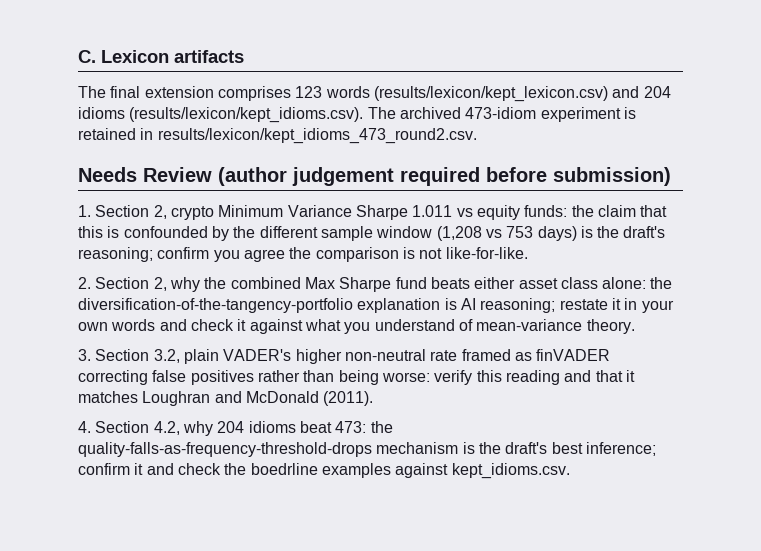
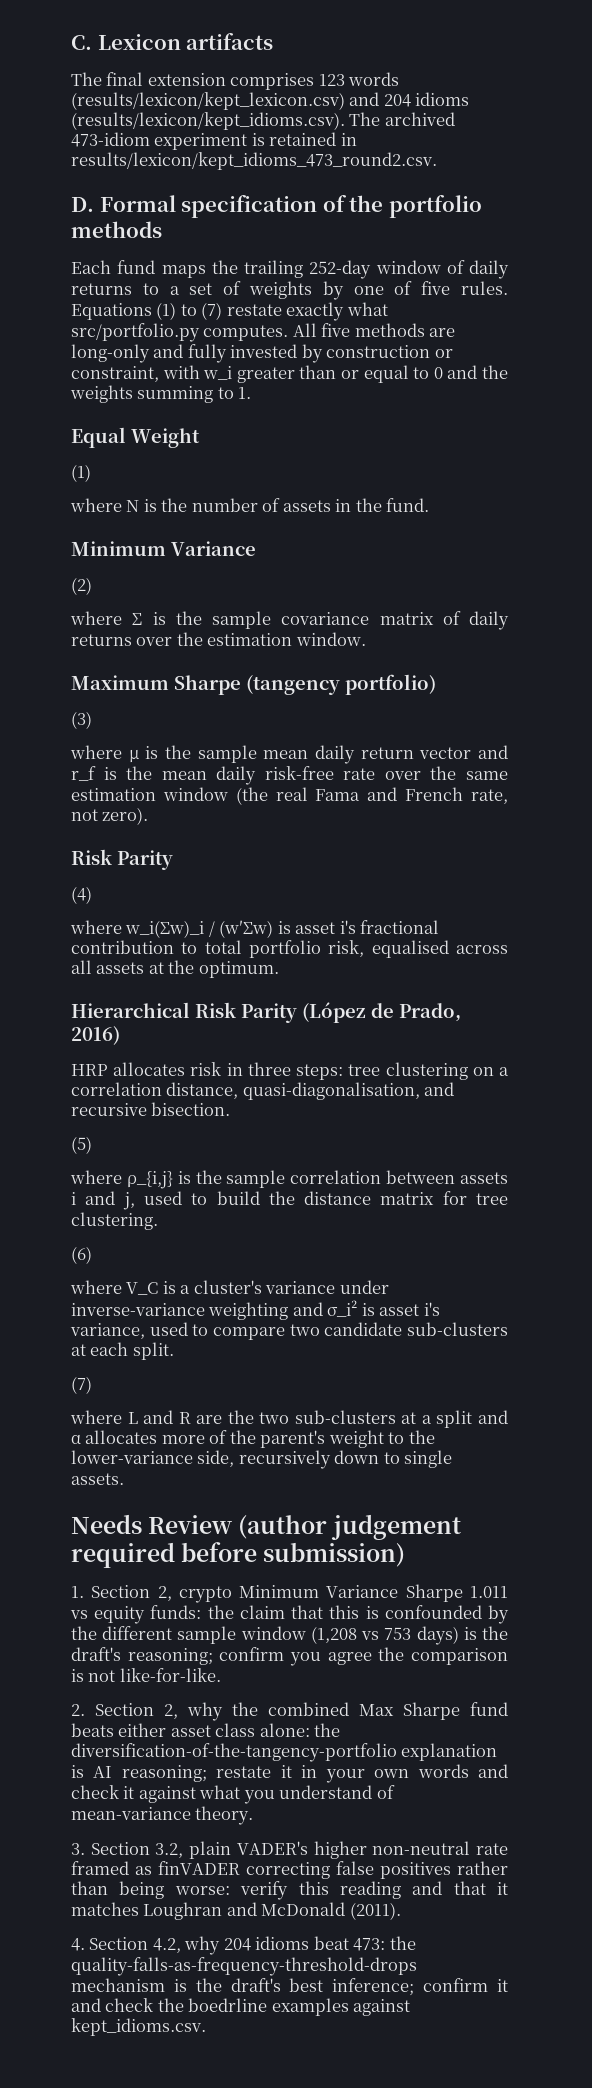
(477, 136) none -> [71,195,482,218] [71,221,162,238] [71,260,509,279] [71,281,509,300] [71,302,388,321] [71,323,456,342] [71,344,453,363] [71,365,509,383] [70,385,252,403] [71,427,200,448] [71,464,91,482] [70,498,430,512] [71,541,256,556] [71,577,92,595] [70,611,509,630] [71,632,366,646] [71,674,436,695] [71,711,92,729] [70,745,509,764] [71,766,508,785] [71,787,508,805] [71,807,149,825] [71,849,173,870] [71,886,92,904] [70,920,440,938] [71,940,508,958] [71,960,279,978] [71,1002,461,1023] [71,1026,120,1045] [71,1062,510,1080] [71,1082,455,1100] [71,1102,231,1116] [71,1136,92,1154] [70,1170,508,1189] [71,1191,509,1210] [71,1212,158,1230] [71,1246,92,1264] [70,1280,389,1295] [71,1300,440,1320] [70,1322,508,1340] [71,1342,174,1360] [71,1376,92,1394] [70,1410,508,1428] [71,1430,435,1448] [71,1450,453,1469] [71,1473,124,1485] // D. Formal specification of the portfolio methods // Each fund maps the trailing 252-day window of daily returns to a set of weights by one of five rules. Equations (1) to (7) restate exactly what src/portfolio.py computes. All five methods are long-only and fully invested by construction or constraint, with w_i greater than or equal to 0 and the weights summing to 1. // Equal Weight // (1) // where N is the number of assets in the fund. // Minimum Variance // (2) // where Σ is the sample covariance matrix of daily returns over the estimation window. // Maximum Sharpe (tangency portfolio) // (3) // where μ is the sample mean daily return vector and r_f is the mean daily risk-free rate over the same estimation window (the real Fama and French rate, not zero). // Risk Parity // (4) // where w_i(Σw)_i / (w′Σw) is asset i's fractional contribution to total portfolio risk, equalised across all assets at the optimum. // Hierarchical Risk Parity (López de Prado, 2016) // HRP allocates risk in three steps: tree clustering on a correlation distance, quasi-diagonalisation, and recursive bisection. // (5) // where ρ_{i,j} is the sample correlation between assets i and j, used to build the distance matrix for tree clustering. // (6) // where V_C is a cluster's variance under inverse-variance weighting and σ_i² is asset i's variance, used to compare two candidate sub-clusters at each split. // (7) // where L and R are the two sub-clusters at a split and α allocates more of the parent's weight to the lower-variance side, recursively down to single assets.

